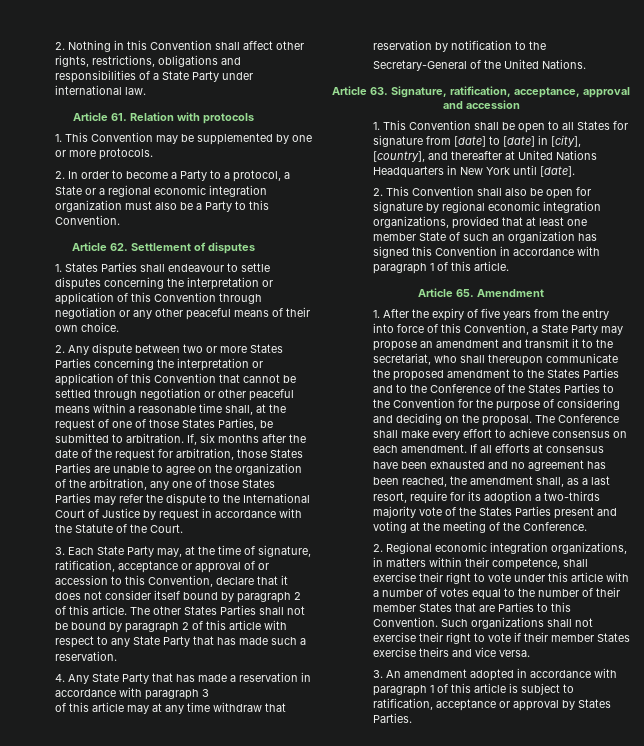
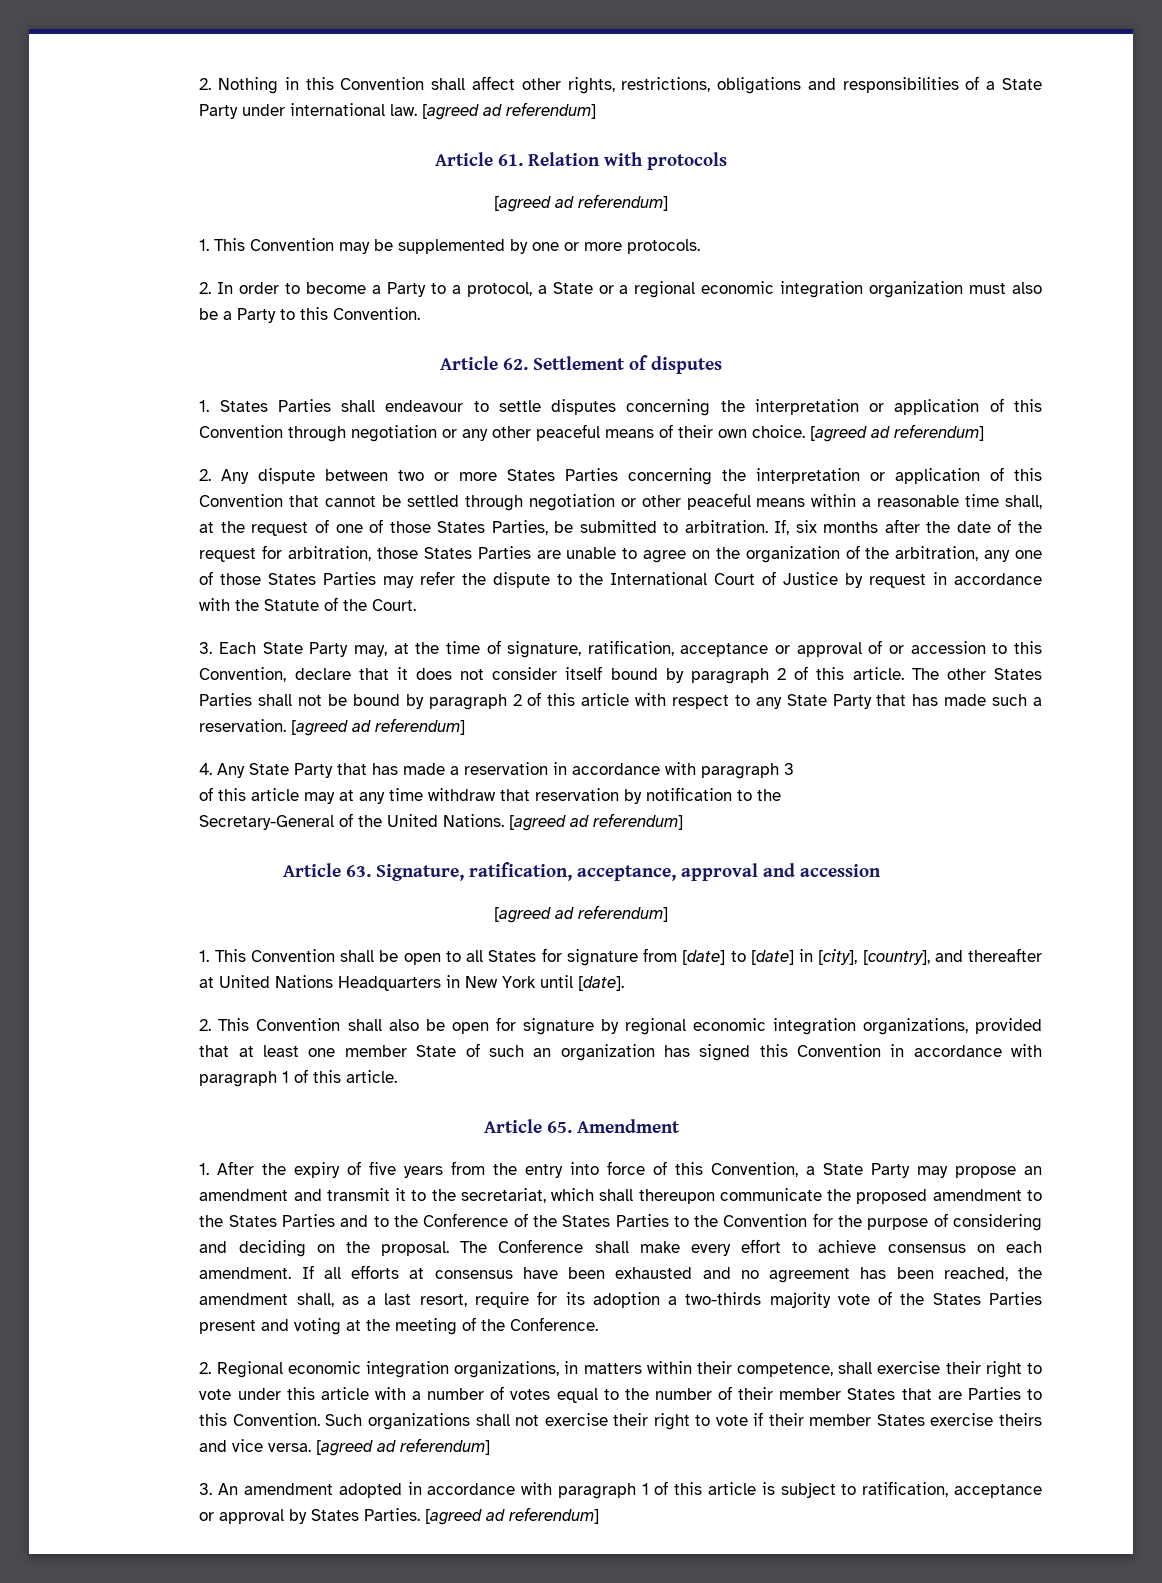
(146, 91) none -> [422,102,597,120] [agreed ad referendum]
(254, 118) none -> [494,194,668,212] // [agreed ad referendum]
(119, 327) none -> [810,424,985,442] [agreed ad referendum]
(117, 656) none -> [291,718,466,736] [agreed ad referendum]
(586, 64) none -> [509,813,684,831] [agreed ad referendum]
(520, 104) none -> [494,905,668,923] // [agreed ad referendum]
[433,355,457,363] who -> [551,1188,595,1201] which
(530, 653) none -> [316,1438,491,1456] [agreed ad referendum]
(412, 718) none -> [425,1507,600,1525] [agreed ad referendum]

